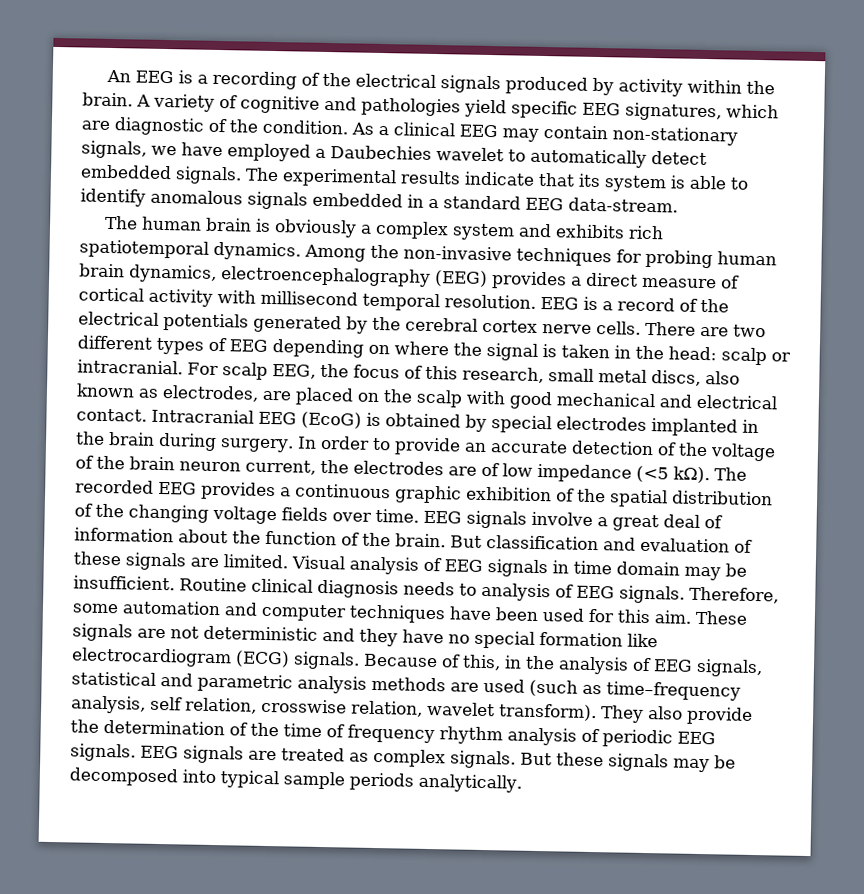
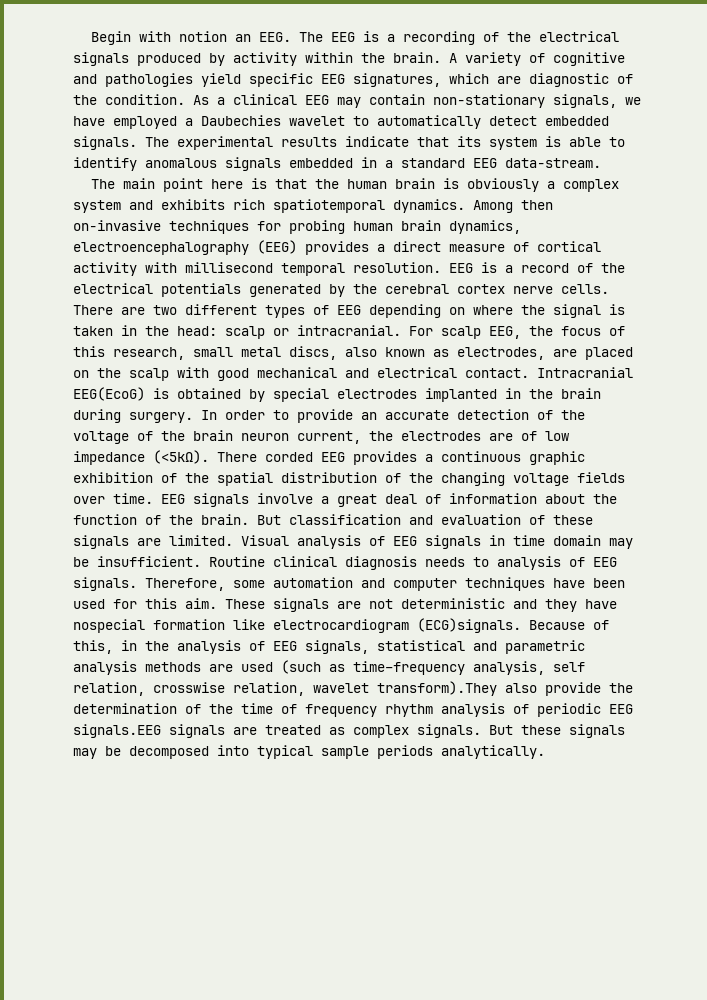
[105,69,131,83] An -> [91,31,324,45] Begin with notion an EEG. The
(138, 222) none -> [123,178,340,192] main point here is that the
[370,244,512,261] the non-invasive -> [521,200,553,210] [73,220,161,231] then on-invasive
[258,411,362,429] EEG (EcoG) -> [73,387,145,401] EEG(EcoG)
[636,465,747,484] [75,479,154,494] (<5 kΩ). The recorded -> [153,450,313,464] (<5kΩ). There corded
[448,630,535,649] no special -> [73,619,145,633] nospecial
[235,650,360,670] (ECG) signals. -> [417,618,521,633] (ECG)signals.
[498,703,644,723] transform). They -> [377,681,497,696] transform).They
[70,743,179,762] signals. EEG -> [73,724,161,738] signals.EEG

